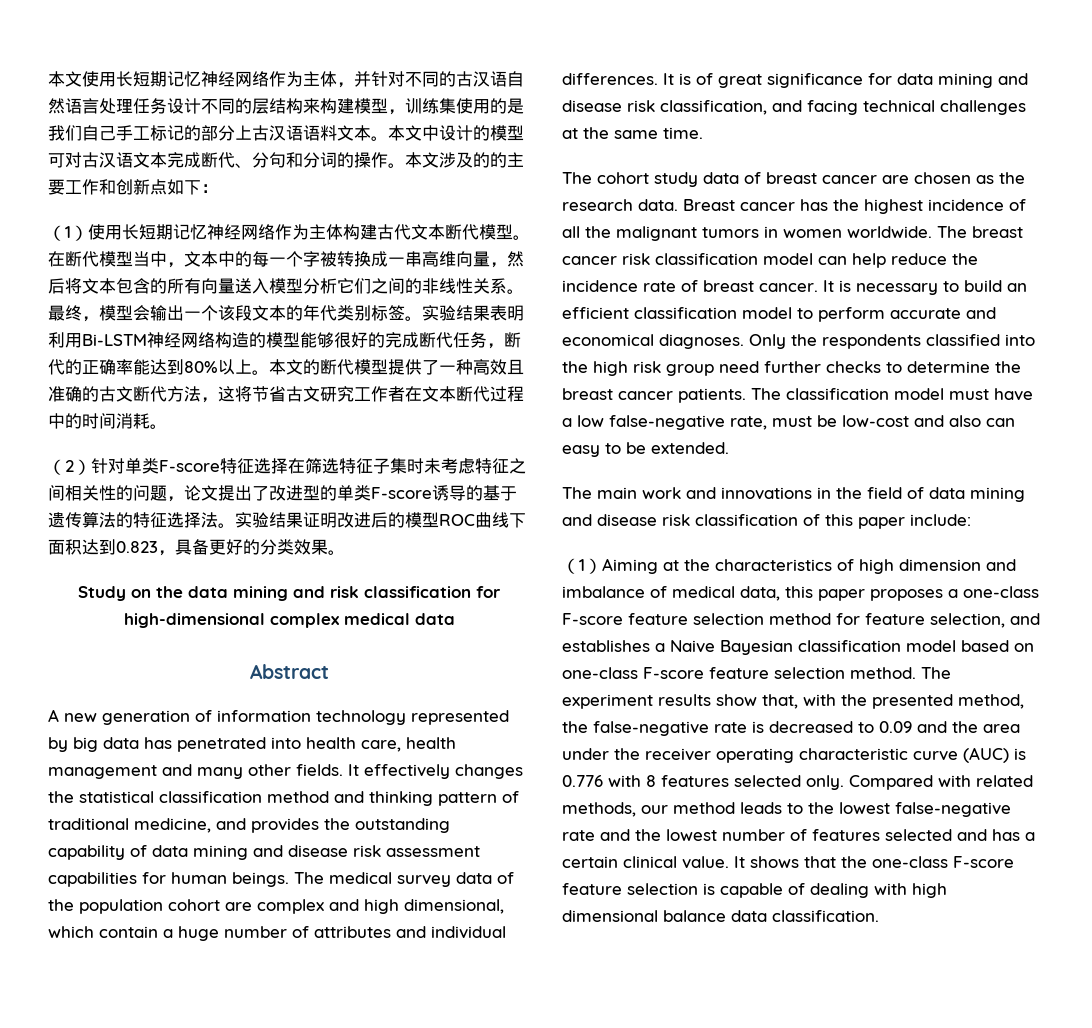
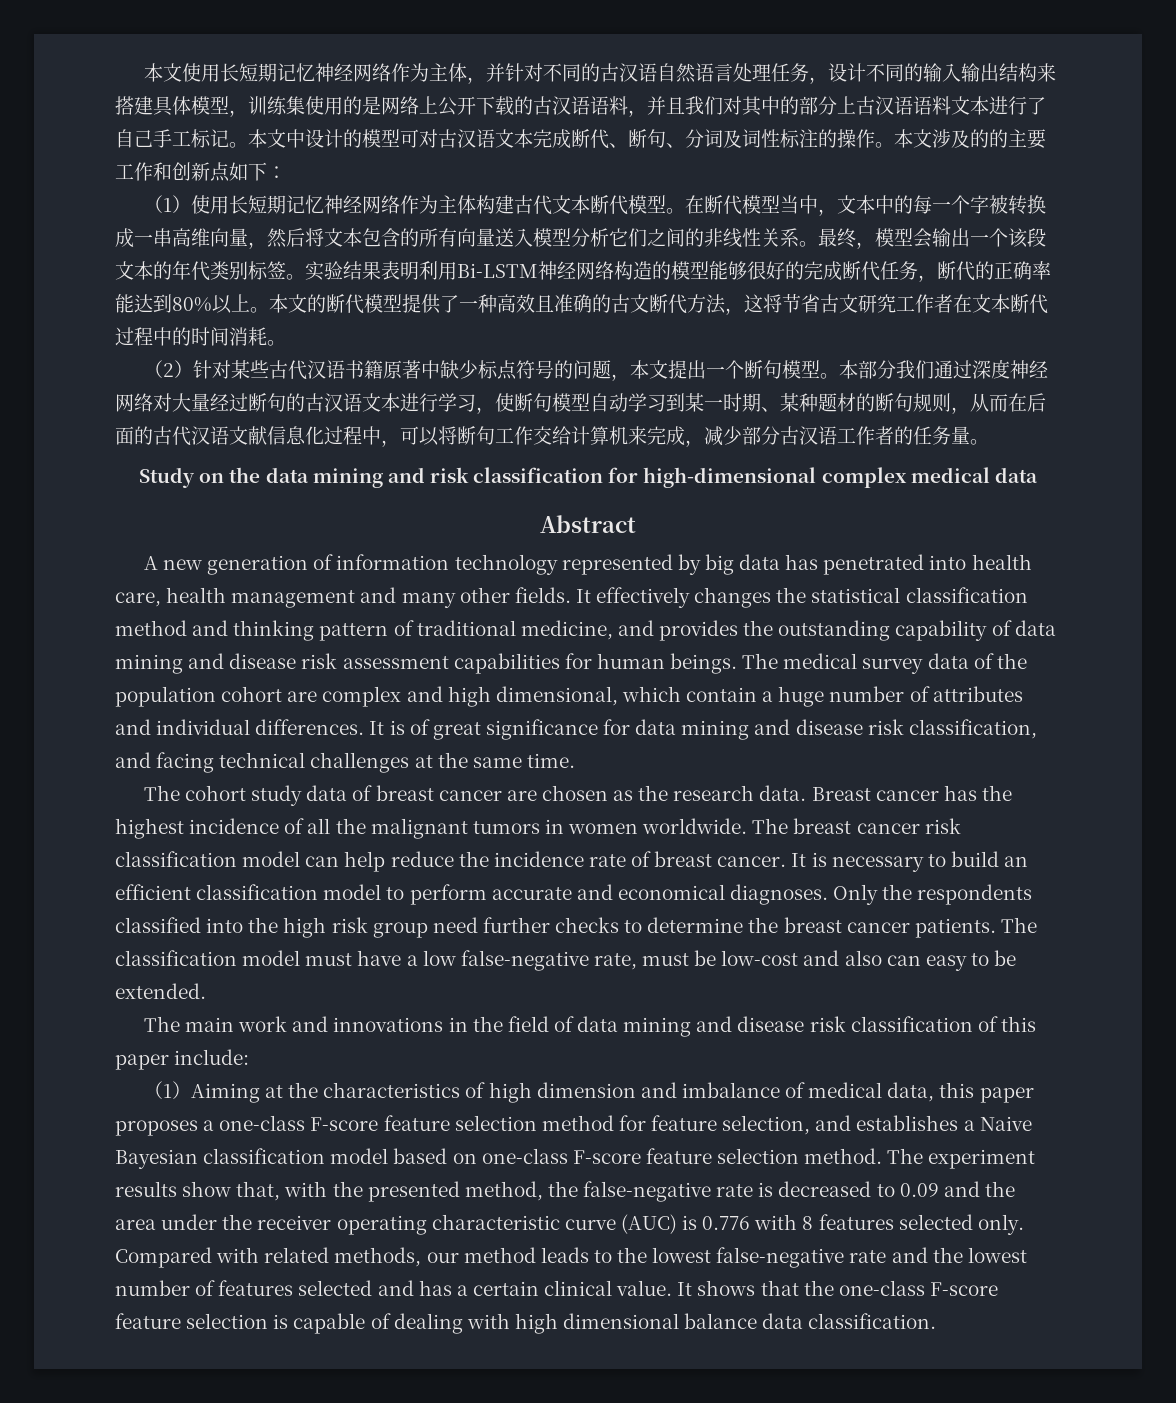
(167, 106) none -> [808,77,828,84] ，
[252,98,354,114] 层结构来构建 -> [922,63,1056,82] [115,96,191,116] 输入输出结构来搭建具体
[48,125,184,141] 我们自己手工标记 -> [381,96,780,117] 网络上公开下载的古汉语语料，并且我们对其中
(371, 133) none -> [989,96,1046,115] [115,129,229,148] 进行了自己手工标记
[252,152,337,168] 分句和分词 -> [628,129,818,148] 断句、分词及词性标注
[125,458,526,474] [48,485,517,502] [48,512,526,528] [48,539,328,556] 单类F-score特征选择在筛选特征子集时未考虑特征之间相关性的问题，论文提出了改进型的单类F-score诱导的基于遗传算法的特征选择法。实验结果证明改进后的模型ROC曲线下面积达到0.823，具备更好的分类效果 -> [230,360,1048,381] [115,393,1046,414] [115,426,970,447] 某些古代汉语书籍原著中缺少标点符号的问题，本文提出一个断句模型。本部分我们通过深度神经网络对大量经过断句的古汉语文本进行学习，使断句模型自动学习到某一时期、某种题材的断句规则，从而在后面的古代汉语文献信息化过程中，可以将断句工作交给计算机来完成，减少部分古汉语工作者的任务量

